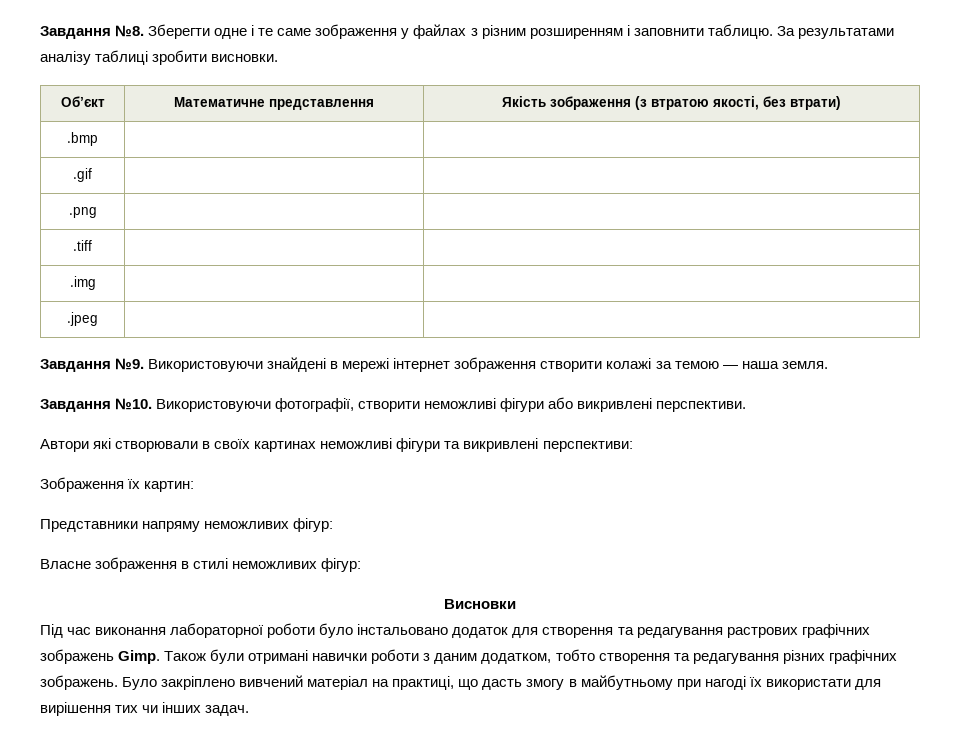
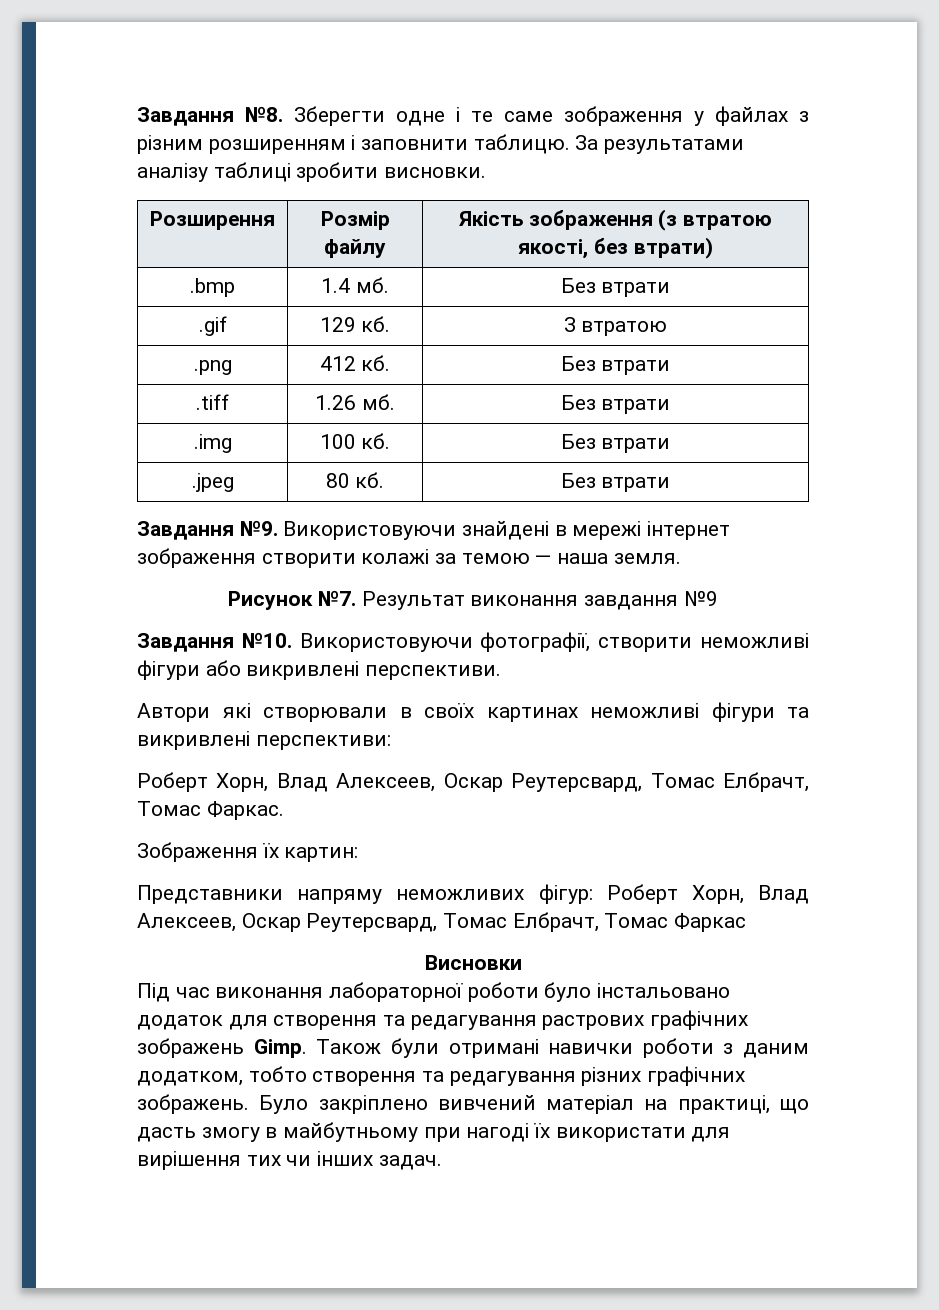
[60,96,105,107] [174,97,374,110] Об’єкт | Математичне представлення -> [150,211,275,230] [320,211,390,230] [324,239,386,258] Розширення | Розмір файлу
[73,168,92,182] [68,207,97,218] [73,240,92,251] [69,276,96,290] [67,312,98,326] | // .gif | | // .png | | // .tiff | | // .img | | // .jpeg | | -> [321,277,389,293] [560,278,671,297] [198,316,227,336] [319,316,391,332] [563,317,668,336] [193,360,232,375] [319,355,391,371] [560,356,671,375] [196,394,229,410] [315,394,395,410] [560,395,671,414] [193,434,232,453] [319,433,391,449] [560,434,671,453] [191,473,234,492] [325,472,385,488] [560,473,671,492] 1.4 мб. | Без втрати // .gif | 129 кб. | З втратою // .png | 412 кб. | Без втрати // .tiff | 1.26 мб. | Без втрати // .img | 100 кб. | Без втрати // .jpeg | 80 кб. | Без втрати
(828, 365) none -> [228,590,718,610] // Рисунок №7. Результат виконання завдання №9
(633, 446) none -> [137,772,809,792] [137,801,284,820] // Роберт Хорн, Влад Алексеев, Оскар Реутерсвард, Томас Елбрачт, Томас Фаркас.
[40,557,362,572] // Власне зображення в стилі неможливих фігур: -> [606,884,809,904] [137,912,747,932] Роберт Хорн, Влад Алексеев, Оскар Реутерсвард, Томас Елбрачт, Томас Фаркаc

